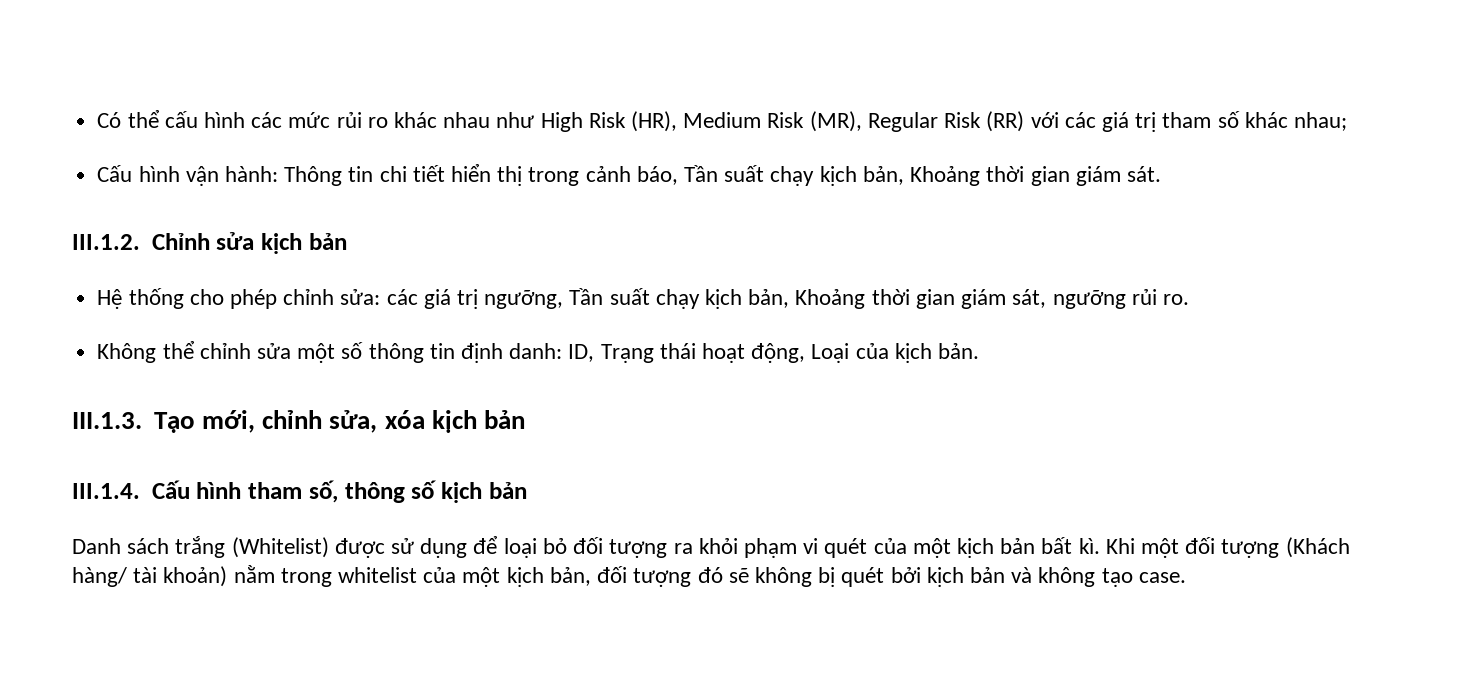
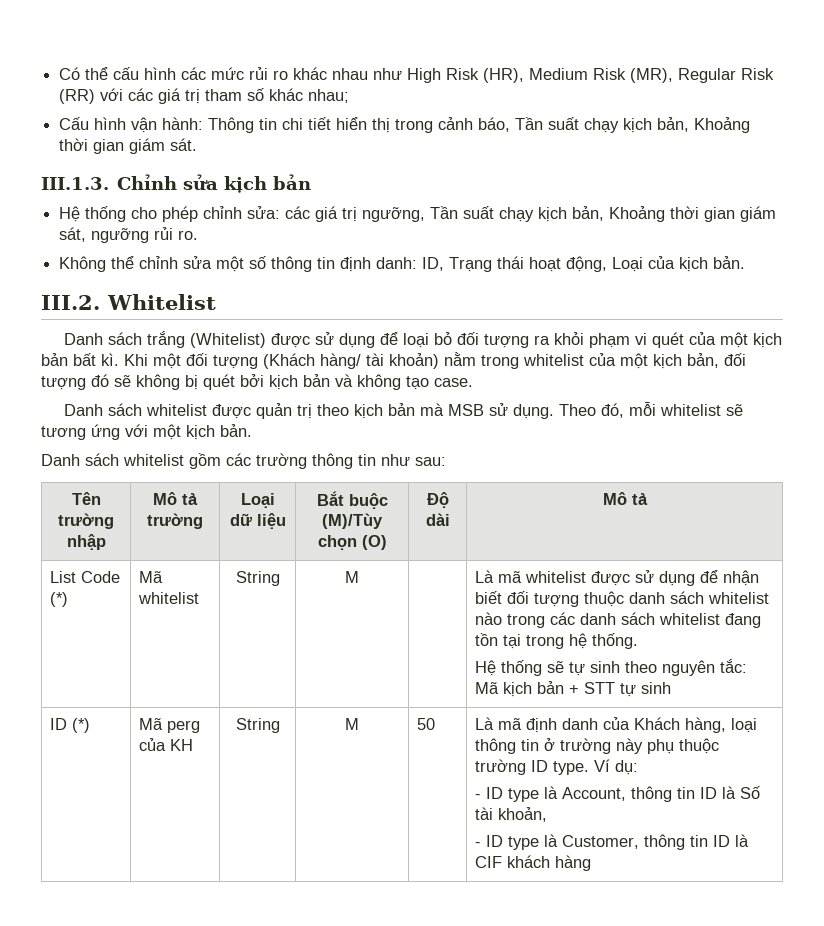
[72,234,140,250] III.1.2. -> [41,177,109,190] III.1.3.
[72,410,526,433] [72,480,527,503] III.1.3. Tạo mới, chỉnh sửa, xóa kịch bản // III.1.4. Cấu hình tham số, thông số kịch bản -> [41,294,217,310] III.2. Whitelist
(1186, 577) none -> [64,402,744,419] [41,424,252,440] [41,453,446,469] [71,492,101,505] [58,513,114,529] [66,534,106,550] [153,492,198,505] [147,513,203,529] [240,493,275,508] [229,513,286,529] [316,491,388,509] [322,513,383,529] [317,535,387,550] [426,492,449,508] [425,513,450,526] [602,492,648,505] [50,571,121,583] [50,592,69,607] [139,571,164,583] [138,592,200,604] [235,571,280,586] [345,571,359,583] [475,570,760,586] [475,591,770,607] [475,612,762,628] [475,633,639,649] [475,659,748,676] [475,681,672,697] [50,718,91,733] [139,718,201,733] [139,738,194,751] [235,718,280,733] [345,718,359,730] [417,718,436,730] [475,717,758,733] [475,738,720,754] [475,759,639,775] [475,786,761,802] [475,807,548,822] [475,834,750,850] [475,855,592,871] // Danh sách whitelist được quản trị theo kịch bản mà MSB sử dụng. Theo đó, mỗi whitelist sẽ tương ứng với một kịch bản. // Danh sách whitelist gồm các trường thông tin như sau: // Tên trường nhập | Mô tả trường | Loại dữ liệu | Bắt buộc (M)/Tùy chọn (O) | Độ dài | Mô tả // List Code (*) | Mã whitelist | String | M | | Là mã whitelist được sử dụng để nhận biết đối tượng thuộc danh sách whitelist nào trong các danh sách whitelist đang tồn tại trong hệ thống. // Hệ thống sẽ tự sinh theo nguyên tắc: Mã kịch bản + STT tự sinh // ID (*) | Mã perg của KH | String | M | 50 | Là mã định danh của Khách hàng, loại thông tin ở trường này phụ thuộc trường ID type. Ví dụ: // - ID type là Account, thông tin ID là Số tài khoản, // - ID type là Customer, thông tin ID là CIF khách hàng

